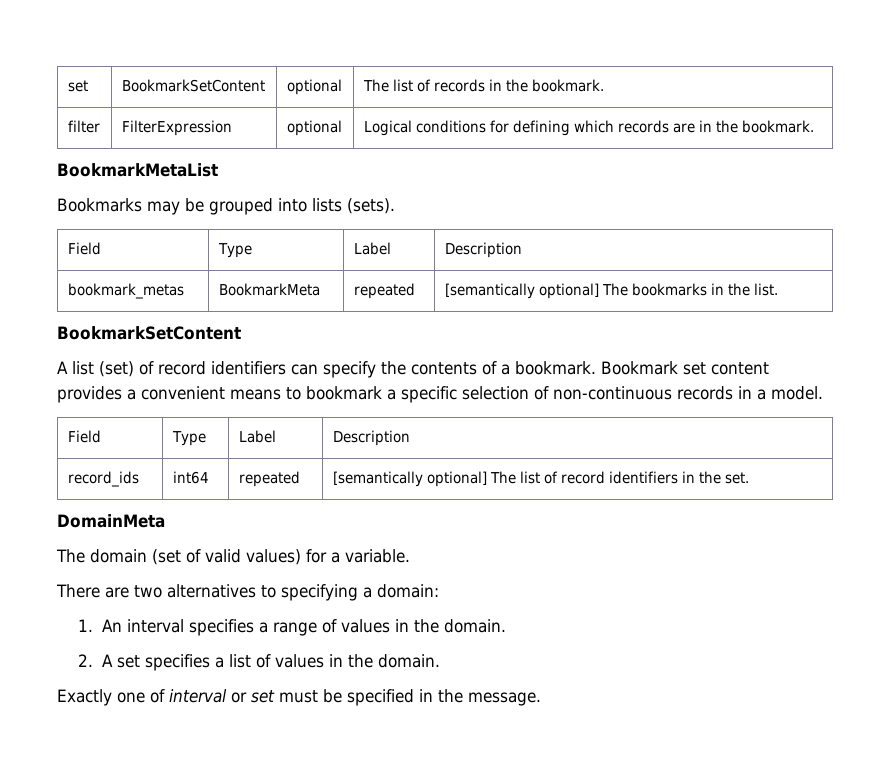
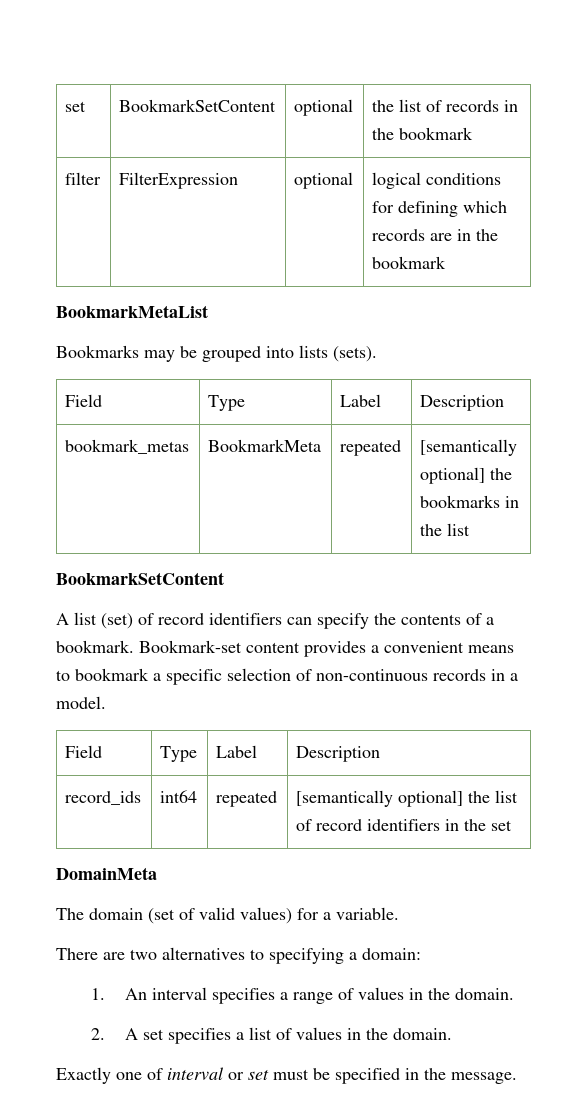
[362,79,389,92] The -> [372,100,395,112] the
[531,79,604,92] bookmark. -> [399,127,474,140] bookmark
[363,120,412,136] Logical -> [372,172,422,189] logical
[742,120,815,133] bookmark. -> [372,256,447,269] bookmark
[601,283,628,296] The -> [490,468,513,480] the
[753,283,778,296] list. -> [447,523,471,536] list
[601,361,706,375] Bookmark set -> [139,640,242,653] Bookmark-set
[489,471,516,484] The -> [468,791,491,803] the
[725,472,750,484] set. -> [491,820,513,831] set

